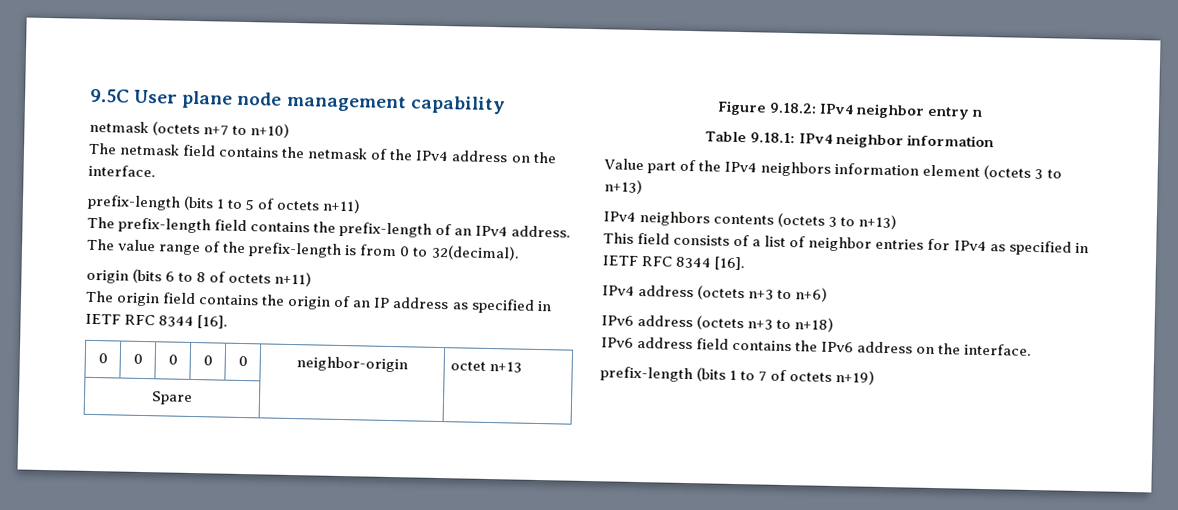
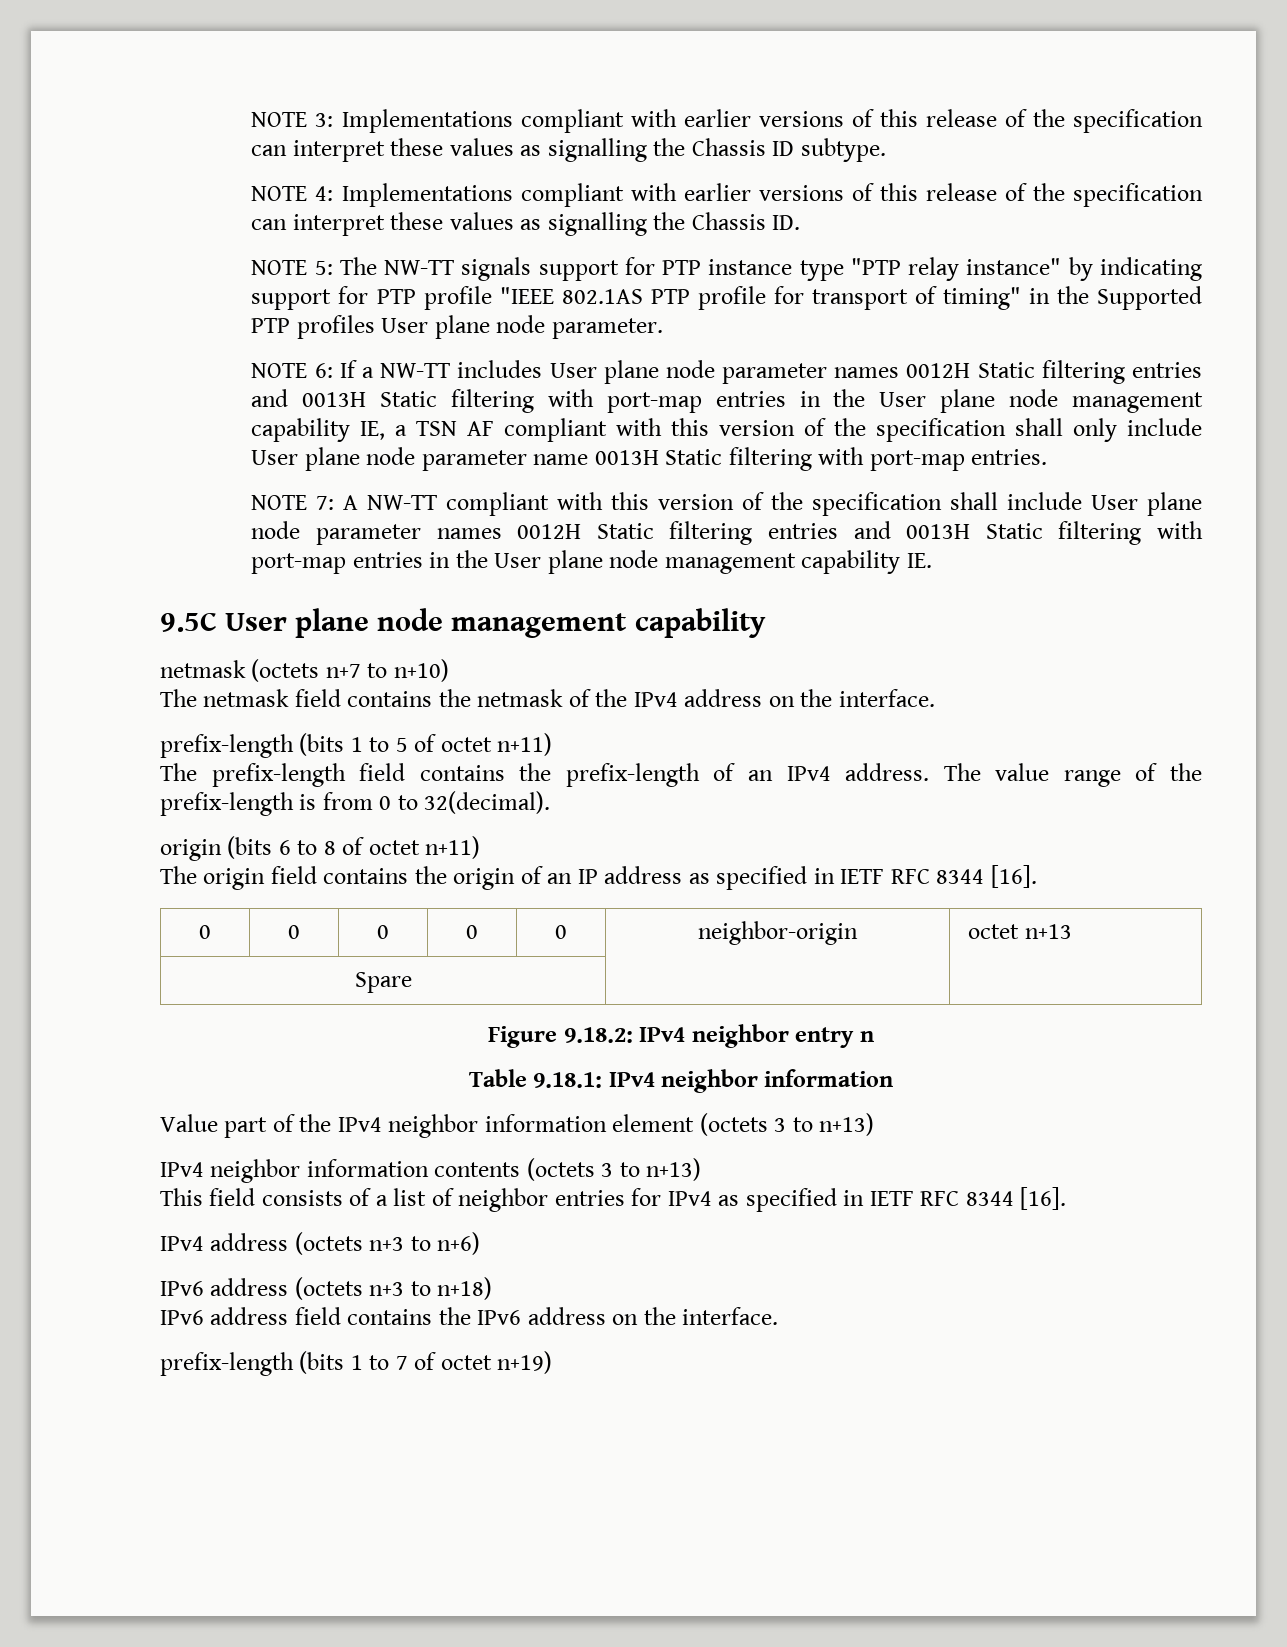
(89, 95) none -> [251,109,1204,133] [251,138,886,162] [251,183,1204,207] [251,212,801,236] [251,257,1202,281] [251,286,1203,310] [251,315,663,339] [251,360,1202,384] [251,389,1203,413] [251,418,1203,442] [251,447,1048,471] [251,492,1203,516] [251,521,1203,545] [251,550,932,574] NOTE 3: Implementations compliant with earlier versions of this release of the specification can interpret these values as signalling the Chassis ID subtype. // NOTE 4: Implementations compliant with earlier versions of this release of the specification can interpret these values as signalling the Chassis ID. // NOTE 5: The NW-TT signals support for PTP instance type "PTP relay instance" by indicating support for PTP profile "IEEE 802.1AS PTP profile for transport of timing" in the Supported PTP profiles User plane node parameter. // NOTE 6: If a NW-TT includes User plane node parameter names 0012H Static filtering entries and 0013H Static filtering with port-map entries in the User plane node management capability IE, a TSN AF compliant with this version of the specification shall only include User plane node parameter name 0013H Static filtering with port-map entries. // NOTE 7: A NW-TT compliant with this version of the specification shall include User plane node parameter names 0012H Static filtering entries and 0013H Static filtering with port-map entries in the User plane node management capability IE. //
[276,200,321,211] octets -> [440,737,492,752] octet
[228,273,272,284] octets -> [368,840,420,855] octet
[760,161,832,177] neighbors -> [388,1114,479,1138] neighbor
[639,211,711,227] neighbors -> [210,1159,429,1183] neighbor information
[789,372,833,382] octets -> [440,1355,492,1370] octet

